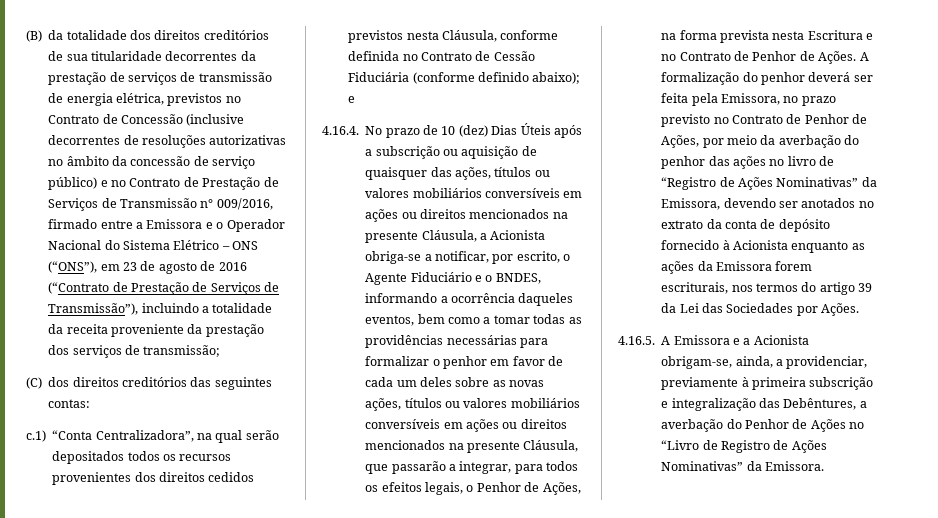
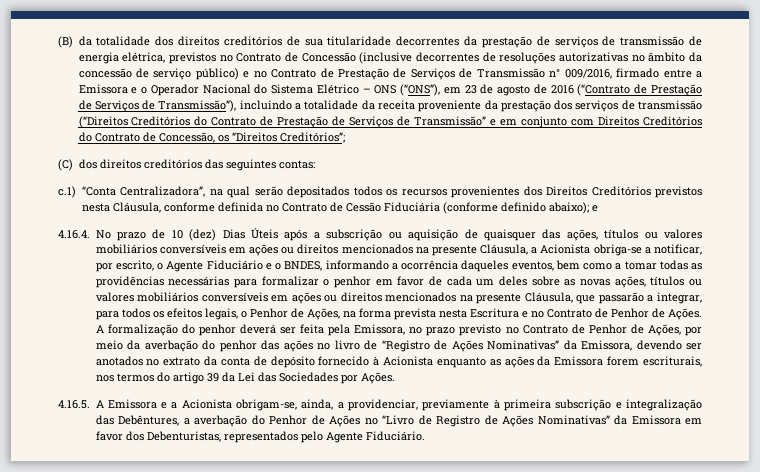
[143,345,221,357] transmissão; -> [638,100,702,110] [78,116,702,128] [78,132,345,143] transmissão (“Direitos Creditórios do Contrato de Prestação de Serviços de Transmissão” e em conjunto com Direitos Creditórios do Contrato de Concessão, os “Direitos Creditórios”;
[159,472,255,482] direitos cedidos -> [546,186,651,196] Direitos Creditórios
[765,461,824,471] Emissora. -> [631,415,702,425] [95,431,425,443] Emissora em favor dos Debenturistas, representados pelo Agente Fiduciário.

